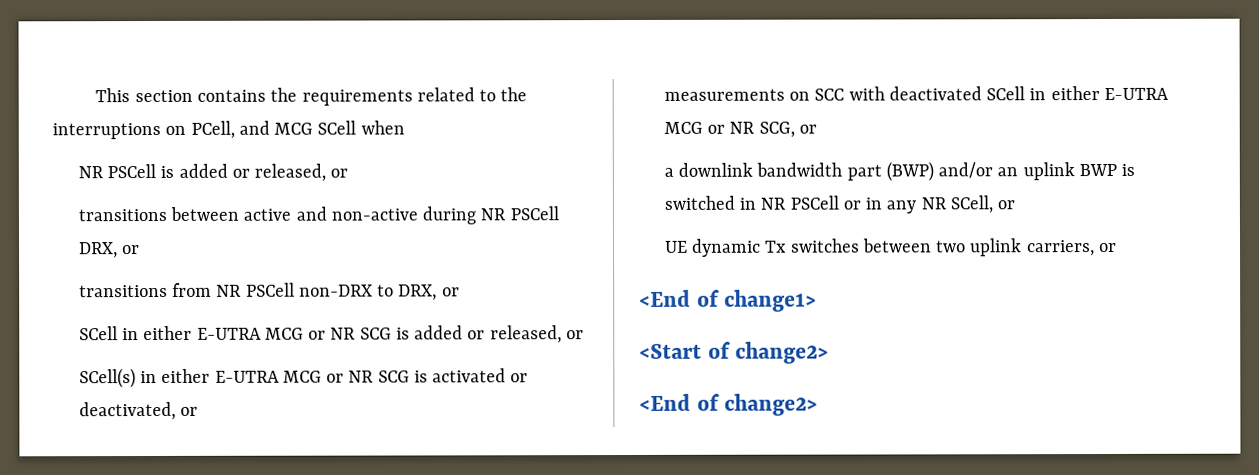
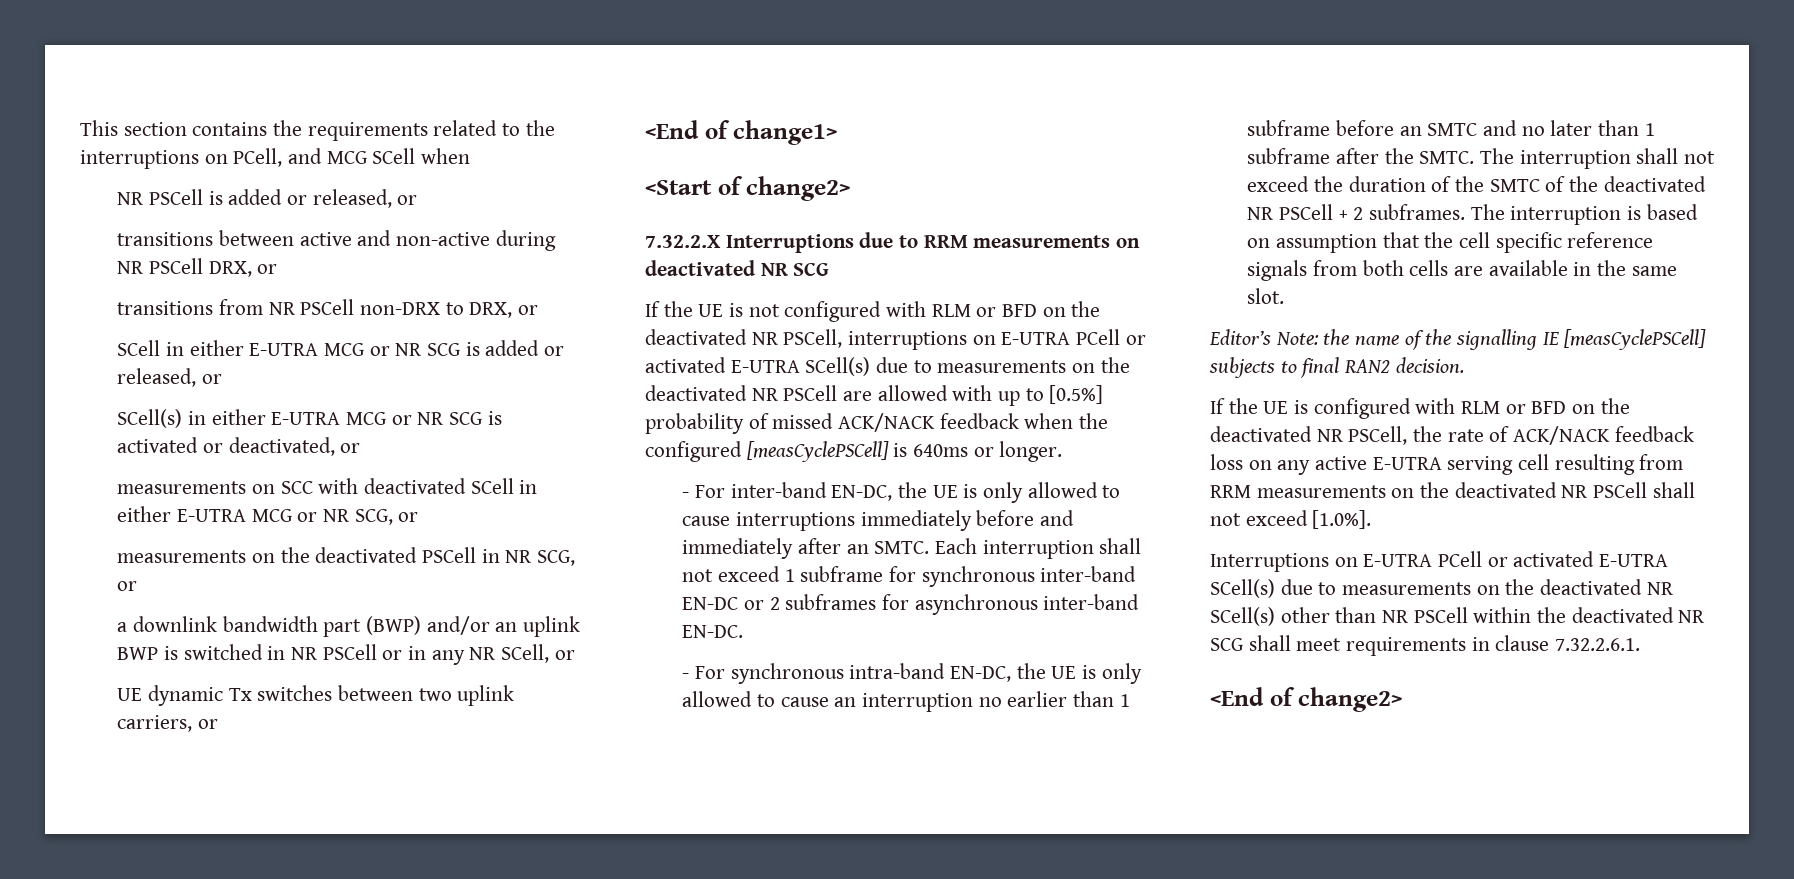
(817, 129) none -> [117,547,575,566] [117,581,138,591] // measurements on the deactivated PSCell in NR SCG, or
(830, 352) none -> [645,232,1141,253] [645,260,830,276] [645,301,1101,322] [645,329,1146,350] [645,357,1130,376] [645,385,1104,406] [645,413,1109,434] [645,441,1063,462] [682,482,1121,503] [682,510,1074,531] [682,538,1142,559] [682,566,1137,587] [682,594,1140,615] [682,625,744,638] [682,663,1142,684] [682,691,1130,712] [1247,120,1655,136] [1247,148,1715,169] [1247,176,1706,192] [1247,204,1698,225] [1247,232,1654,253] [1247,260,1677,281] [1247,288,1285,304] [1209,329,1707,350] [1209,357,1464,378] [1210,398,1630,419] [1210,426,1694,445] [1210,454,1684,475] [1210,482,1695,498] [1210,510,1372,529] [1210,551,1669,572] [1210,579,1674,598] [1210,607,1706,626] [1210,635,1641,656] // 7.32.2.X Interruptions due to RRM measurements on deactivated NR SCG // If the UE is not configured with RLM or BFD on the deactivated NR PSCell, interruptions on E-UTRA PCell or activated E-UTRA SCell(s) due to measurements on the deactivated NR PSCell are allowed with up to [0.5%] probability of missed ACK/NACK feedback when the configured [measCyclePSCell] is 640ms or longer. // - For inter-band EN-DC, the UE is only allowed to cause interruptions immediately before and immediately after an SMTC. Each interruption shall not exceed 1 subframe for synchronous inter-band EN-DC or 2 subframes for asynchronous inter-band EN-DC. // - For synchronous intra-band EN-DC, the UE is only allowed to cause an interruption no earlier than 1 subframe before an SMTC and no later than 1 subframe after the SMTC. The interruption shall not exceed the duration of the SMTC of the deactivated NR PSCell + 2 subframes. The interruption is based on assumption that the cell specific reference signals from both cells are available in the same slot. // Editor’s Note: the name of the signalling IE [measCyclePSCell] subjects to final RAN2 decision. // If the UE is configured with RLM or BFD on the deactivated NR PSCell, the rate of ACK/NACK feedback loss on any active E-UTRA serving cell resulting from RRM measurements on the deactivated NR PSCell shall not exceed [1.0%]. // Interruptions on E-UTRA PCell or activated E-UTRA SCell(s) due to measurements on the deactivated NR SCell(s) other than NR PSCell within the deactivated NR SCG shall meet requirements in clause 7.32.2.6.1.

